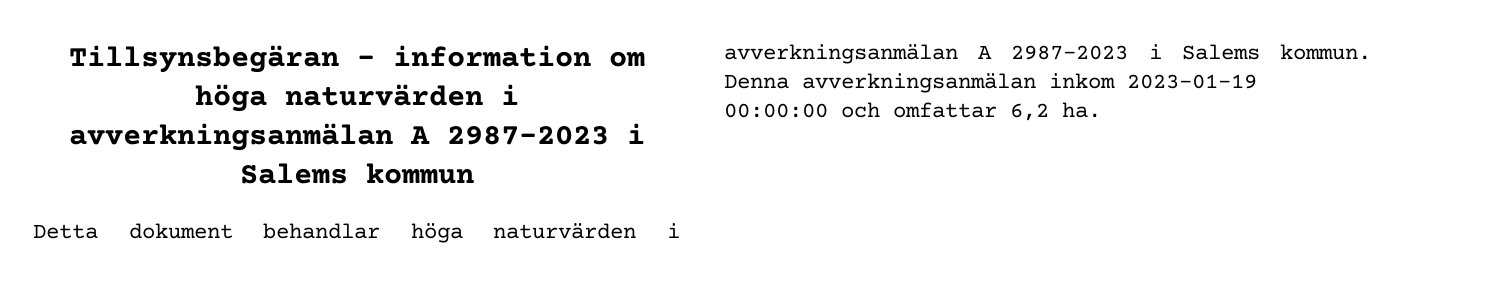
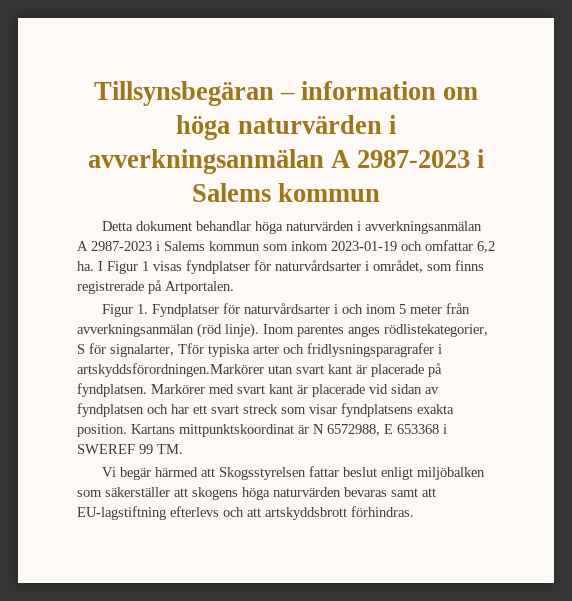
[1280,44,1371,60] [724,73,1036,93] kommun. Denna avverkningsanmälan -> [209,241,288,251] kommun som
[724,103,828,118] 00:00:00 -> (397, 246) none
(1101, 110) none -> [98,260,484,274] [77,280,234,294] [102,303,471,317] [77,323,488,338] [77,343,442,357] [77,363,442,377] [77,383,439,397] [77,403,454,417] [77,424,447,437] [77,444,183,454] [102,466,486,480] [77,487,436,500] [77,506,414,520] I Figur 1 visas fyndplatser för naturvårdsarter i området, som finns registrerade på Artportalen. // Figur 1. Fyndplatser för naturvårdsarter i och inom 5 meter från avverkningsanmälan (röd linje). Inom parentes anges rödlistekategorier, S för signalarter, Tför typiska arter och fridlysningsparagrafer i artskyddsförordningen.Markörer utan svart kant är placerade på fyndplatsen. Markörer med svart kant är placerade vid sidan av fyndplatsen och har ett svart streck som visar fyndplatsens exakta position. Kartans mittpunktskoordinat är N 6572988, E 653368 i SWEREF 99 TM. // Vi begär härmed att Skogsstyrelsen fattar beslut enligt miljöbalken som säkerställer att skogens höga naturvärden bevaras samt att EU-lagstiftning efterlevs och att artskyddsbrott förhindras.

